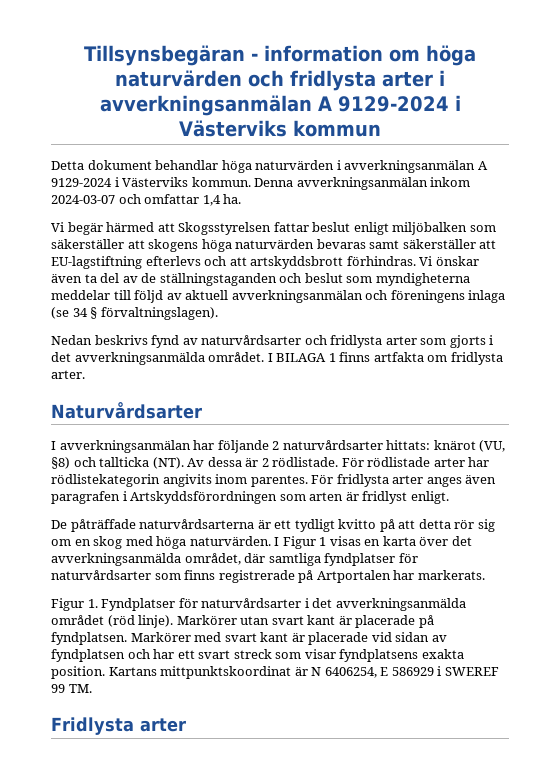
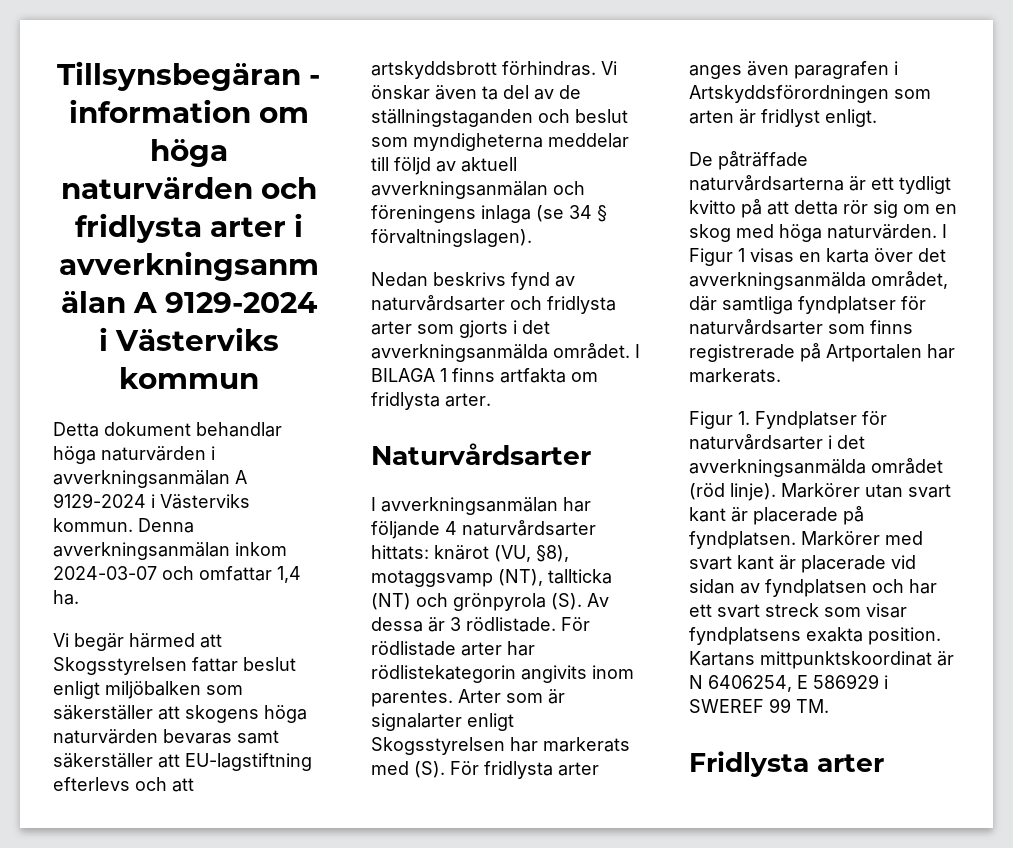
[272,441,280,450] 2 -> [445,521,457,535] 4
[51,457,184,469] §8) och tallticka (NT). -> [536,545,569,562] [371,569,612,587] [371,593,582,611] §8), motaggsvamp (NT), tallticka (NT) och grönpyrola (S).
[261,458,269,467] 2 -> [450,617,461,631] 3
(308, 481) none -> [458,689,565,704] [371,713,514,731] [371,737,630,755] [371,761,445,778] Arter som är signalarter enligt Skogsstyrelsen har markerats med (S).

